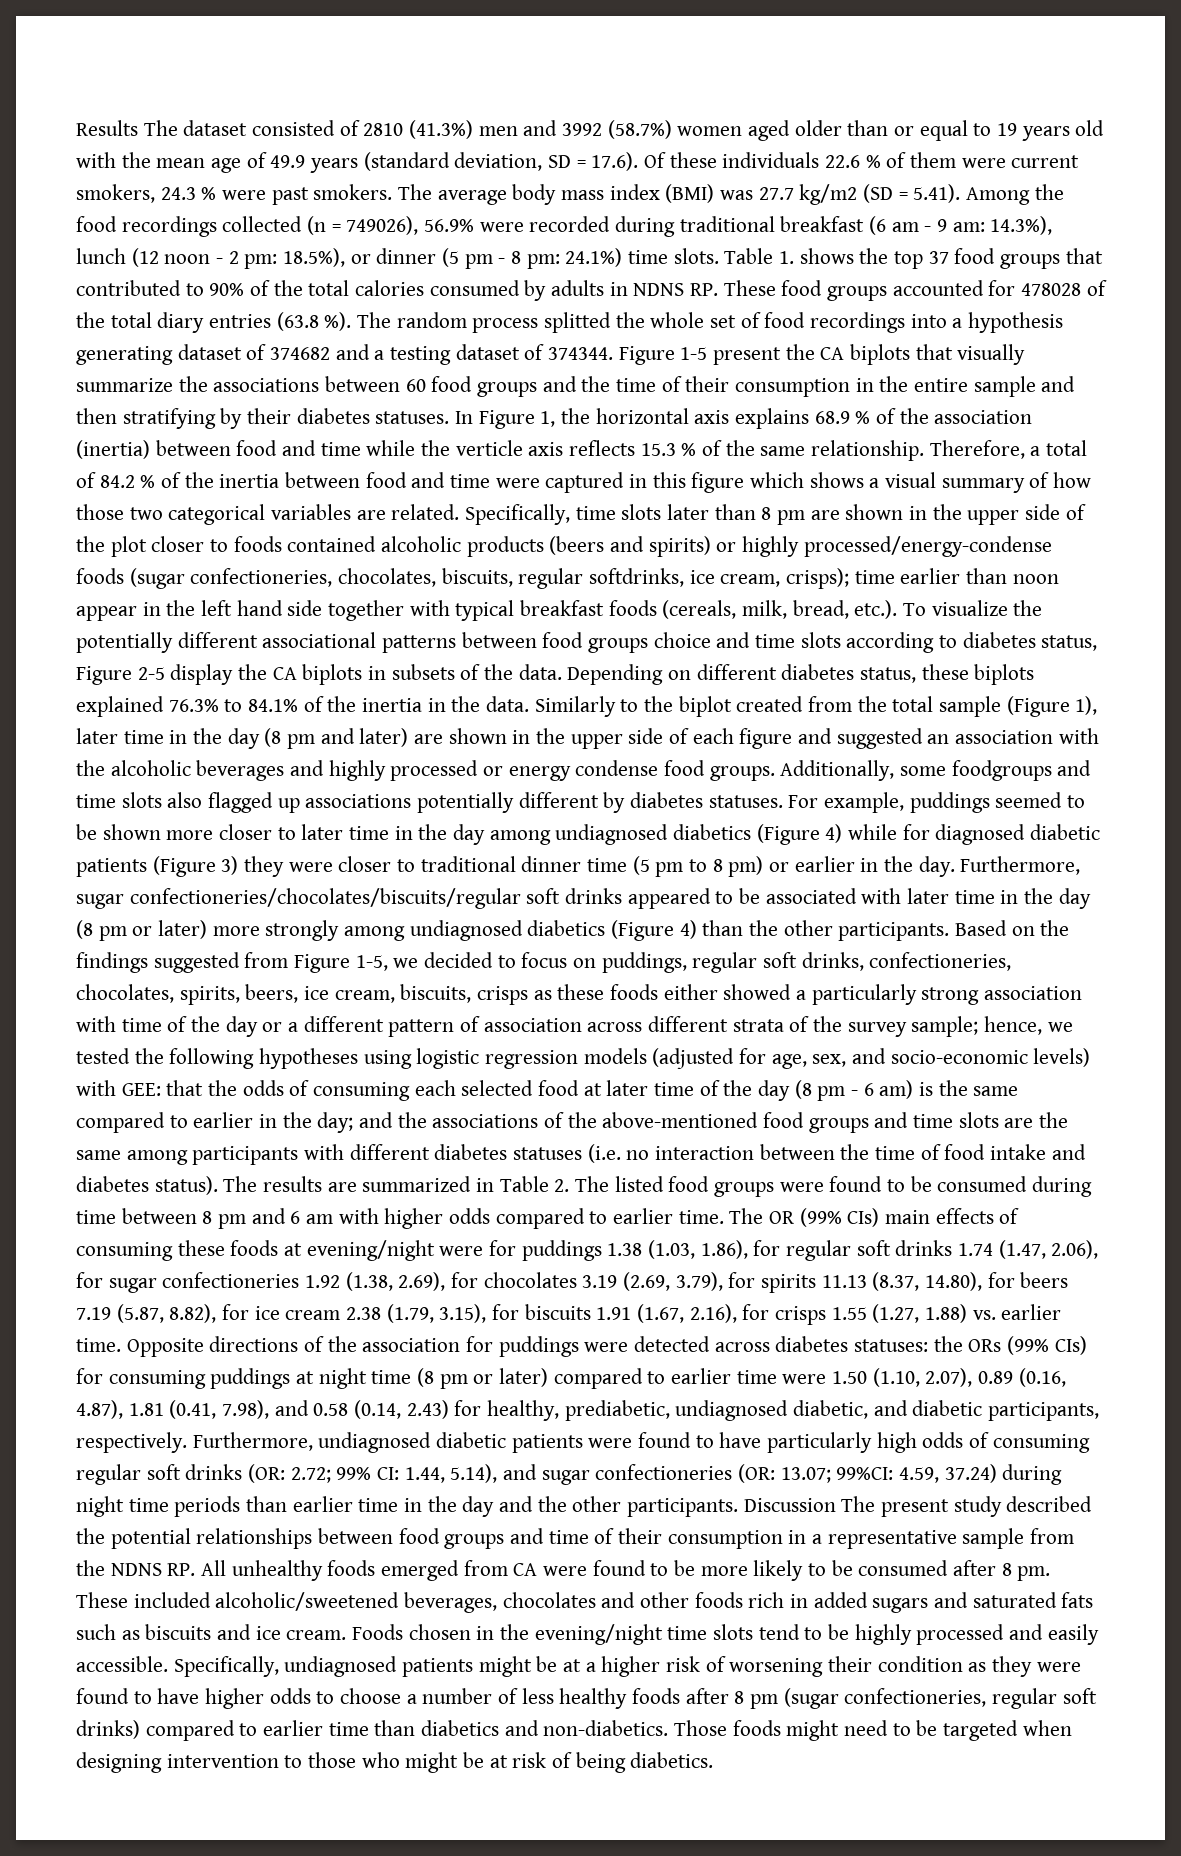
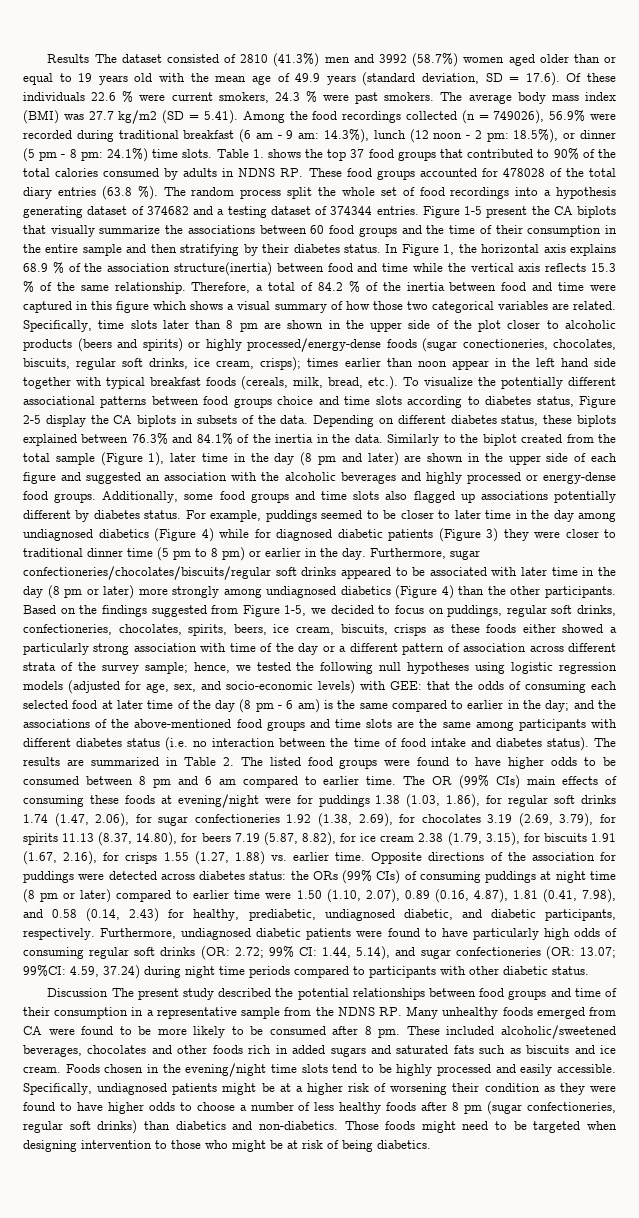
[886,152,957,168] of them -> (134, 97) none
[544,312,612,333] splitted -> [287,187,313,199] split
[548,347,614,360] 374344. -> [330,206,419,215] 374344 entries.
[375,411,450,424] statuses. -> [343,244,381,253] status.
[76,440,150,459] (inertia) -> [174,262,272,276] structure(inertia)
[455,440,523,456] verticle -> [470,263,514,272] vertical
[233,536,377,552] foods contained -> (559, 324) none
[803,536,1052,557] processed/energy-condense -> [247,338,381,352] processed/energy-dense
[190,568,333,587] confectioneries, -> [462,339,548,350] conectioneries,
[589,568,685,587] softdrinks, -> [122,358,189,369] soft drinks,
[854,570,895,584] time -> [307,358,339,367] times
[168,699,243,712] 76.3% to -> [81,433,193,445] between 76.3% and
[508,760,659,781] energy condense -> [543,472,617,484] energy-dense
[951,760,1052,781] foodgroups -> [219,491,289,503] food groups
[708,795,783,808] statuses. -> [144,510,182,519] status.
[102,824,214,840] shown more -> (397, 514) none
(255, 1058) none -> [379,662,402,671] null
[513,1147,583,1160] statuses -> [127,738,161,747] status
[910,1176,1093,1197] [76,1210,116,1224] be consumed during time -> [475,757,617,769] [23,776,79,785] have higher odds to be consumed
[338,1208,491,1229] with higher odds -> (236, 782) none
[854,1339,929,1352] statuses: -> [249,871,287,880] status:
[76,1368,103,1384] for -> [404,871,417,880] of
[246,1496,739,1517] than earlier time in the day and the other participants. -> [294,966,589,978] compared to participants with other diabetic status. //
[201,1560,227,1576] All -> [406,1006,439,1019] Many
[145,1720,369,1741] compared to earlier time -> (138, 1127) none

